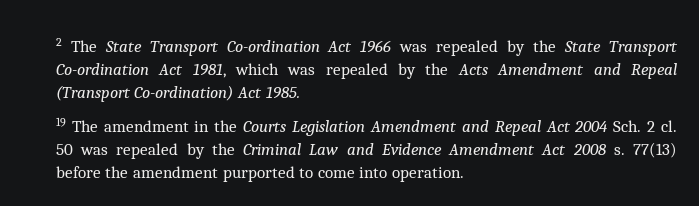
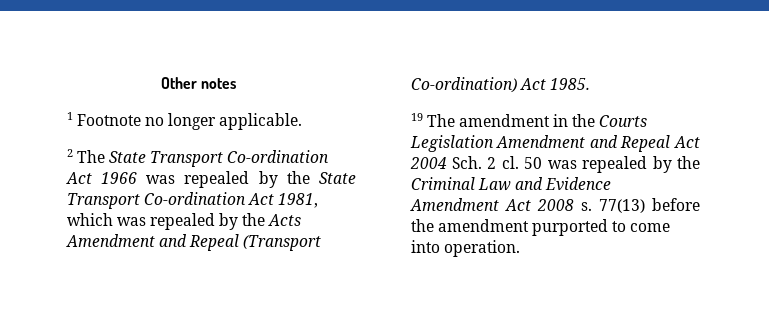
(55, 42) none -> [160,77,237,89] [66,112,303,130] Other notes // 1 Footnote no longer applicable. //

